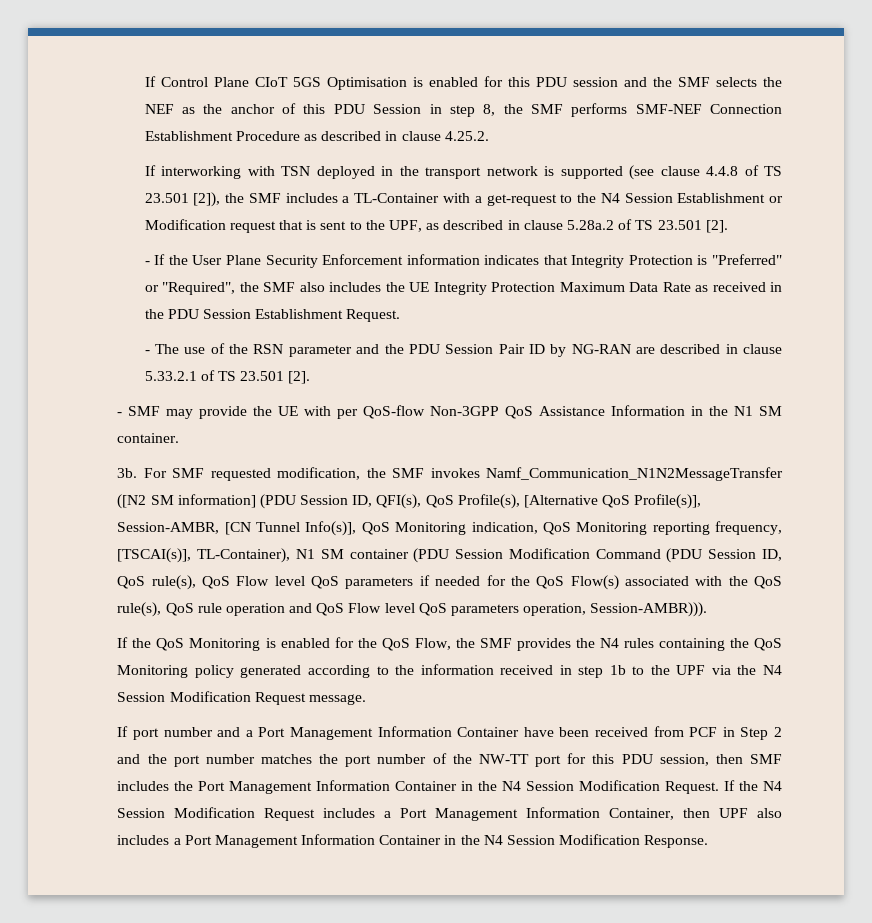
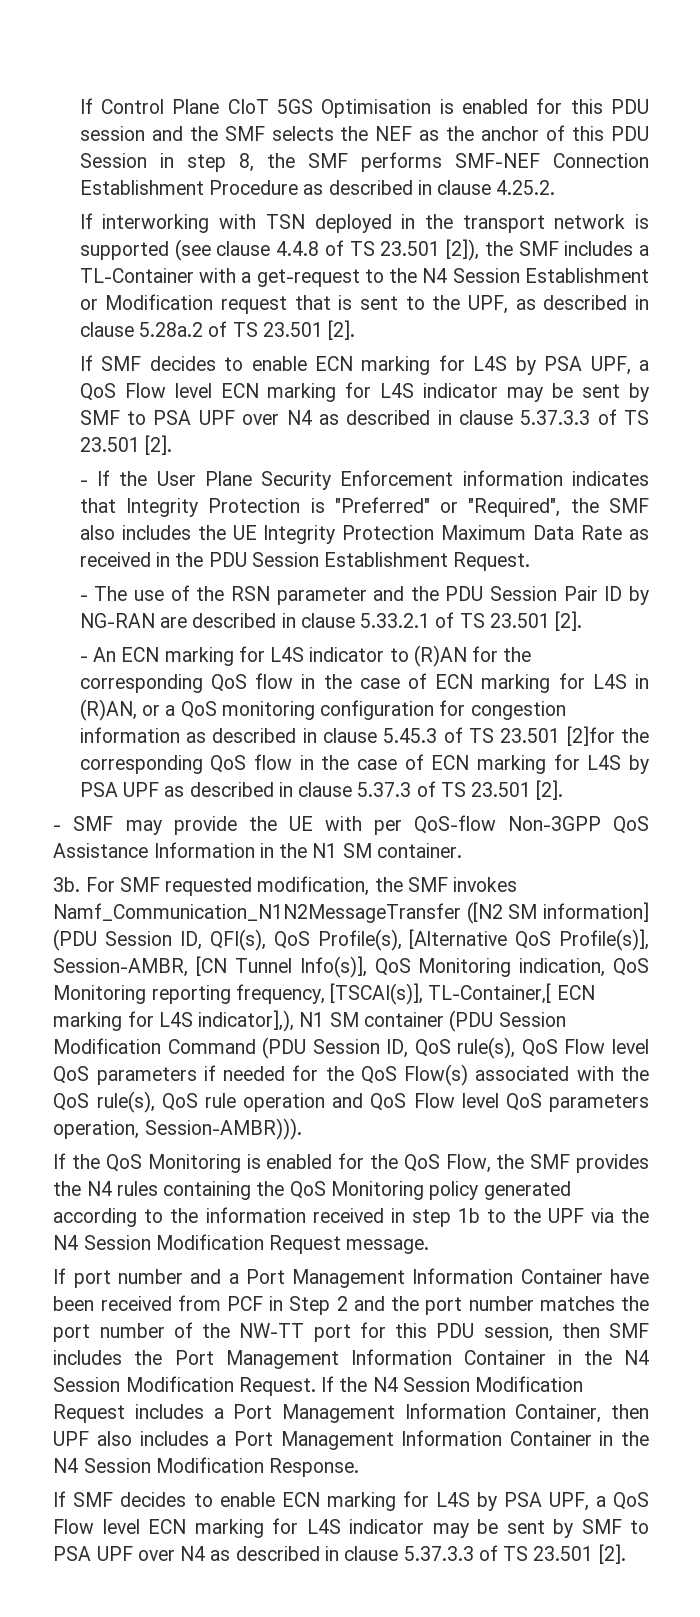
(728, 226) none -> [79,355,650,375] [79,382,650,402] [79,409,649,425] [79,435,173,455] // If SMF decides to enable ECN marking for L4S by PSA UPF, a QoS Flow level ECN marking for L4S indicator may be sent by SMF to PSA UPF over N4 as described in clause 5.37.3.3 of TS 23.501 [2].
(311, 377) none -> [79,645,532,667] [79,673,650,693] [79,699,566,721] [79,726,649,746] [79,754,649,774] [79,780,564,800] // - An ECN marking for L4S indicator to (R)AN for the corresponding QoS flow in the case of ECN marking for L4S in (R)AN, or a QoS monitoring configuration for congestion information as described in clause 5.45.3 of TS 23.501 [2]for the corresponding QoS flow in the case of ECN marking for L4S by PSA UPF as described in clause 5.37.3 of TS 23.501 [2].
[197,548,291,563] TL-Container), -> [428,983,595,1004] [53,1010,295,1032] TL-Container,[ ECN marking for L4S indicator],),
(709, 841) none -> [53,1491,649,1511] [53,1518,650,1538] [53,1544,626,1564] // If SMF decides to enable ECN marking for L4S by PSA UPF, a QoS Flow level ECN marking for L4S indicator may be sent by SMF to PSA UPF over N4 as described in clause 5.37.3.3 of TS 23.501 [2].

